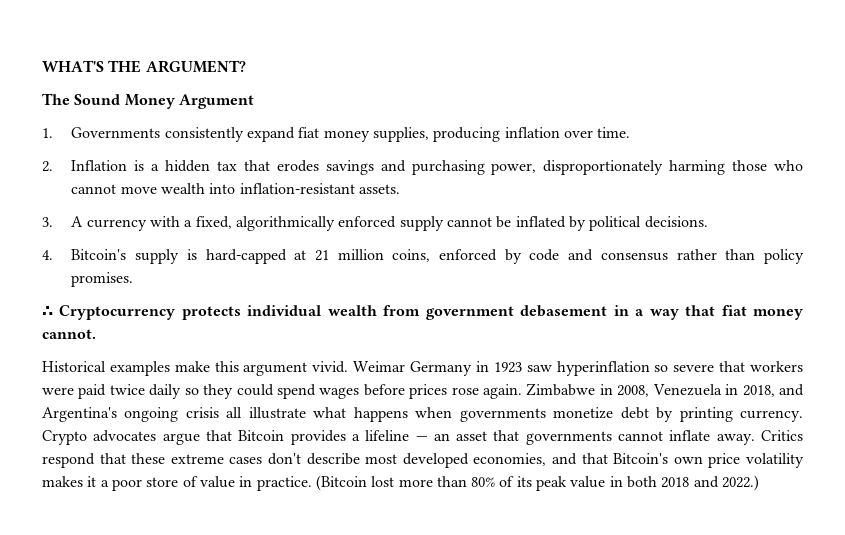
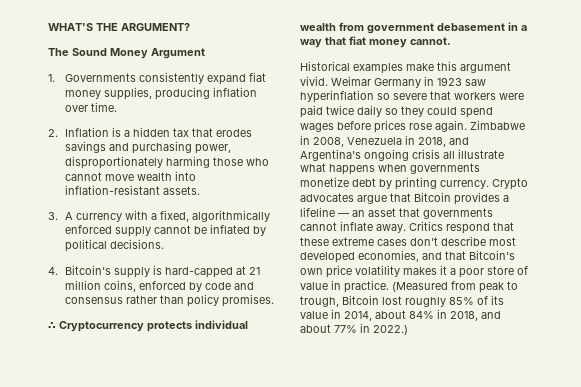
[315,475,496,491] (Bitcoin lost more than 80% -> [392,281,518,293] [300,295,474,307] (Measured from peak to trough, Bitcoin lost roughly 85%
[536,476,719,491] peak value in both 2018 and -> [300,309,501,321] [300,323,370,333] value in 2014, about 84% in 2018, and about 77% in

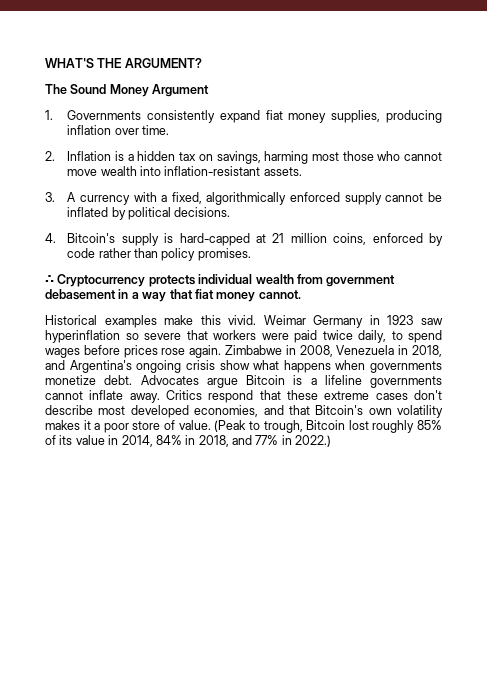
[191,128,252,137] [64,141,231,154] [64,156,210,169] that erodes savings and purchasing power, disproportionately harming -> [198,151,339,164] on savings, harming most
[233,282,254,290] [64,297,123,304] and consensus -> (96, 253) none
[460,62,511,73] argument -> (221, 320) none
[357,105,457,117] daily so they could -> [358,330,403,343] daily, to
[443,149,504,159] all illustrate -> [219,360,250,370] show
[352,177,528,190] [300,192,509,205] [300,207,420,217] debt by printing currency. Crypto advocates argue that Bitcoin provides a lifeline — an asset that -> [104,375,362,388] debt. Advocates argue Bitcoin is a lifeline
[326,265,352,278] price -> (392, 411) none
[300,280,504,293] value in practice. (Measured from peak -> [178,420,247,432] value. (Peak
[375,310,406,319] about -> (153, 441) none
[300,324,331,333] about -> (252, 440) none

